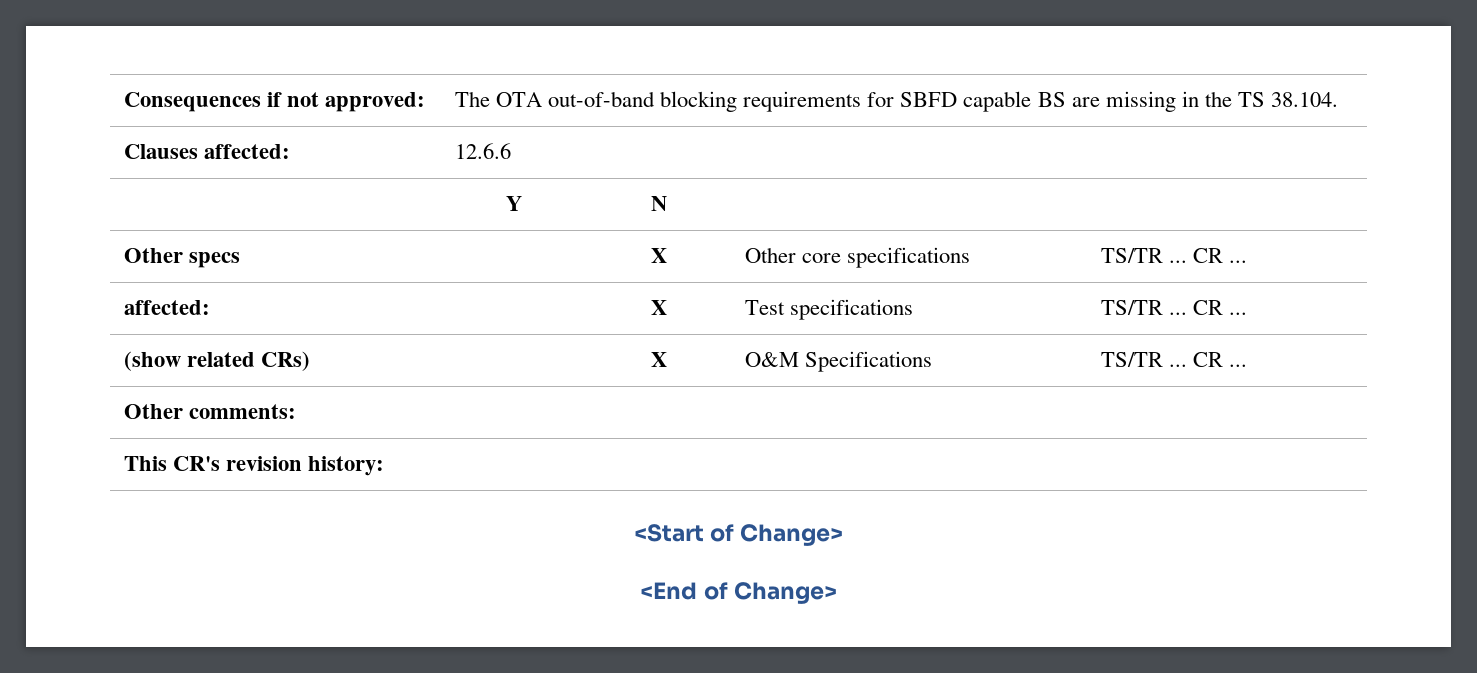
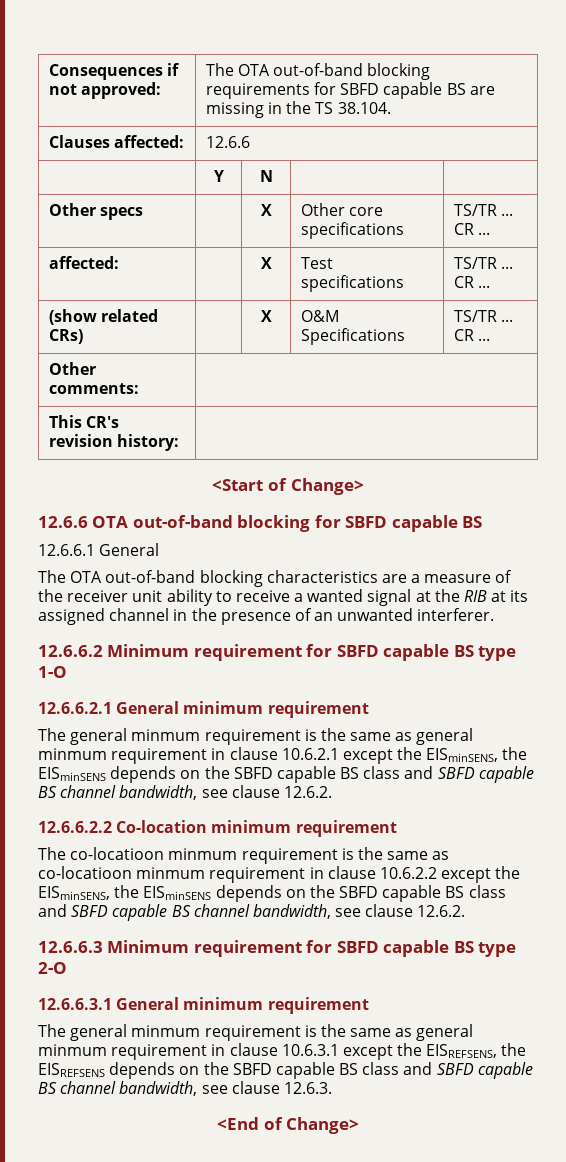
(844, 535) none -> [38,515,483,532] [38,543,160,556] [38,570,513,587] [38,589,529,606] [38,608,495,625] [38,644,517,661] [38,666,67,678] [38,701,369,718] [38,728,474,745] [38,747,528,764] [38,766,534,783] [38,785,332,800] [38,820,397,837] [38,847,450,864] [38,866,521,883] [38,885,506,902] [38,904,466,921] [38,940,517,957] [38,962,67,974] [38,997,369,1014] [38,1024,474,1041] [38,1043,527,1060] [38,1062,533,1079] [38,1081,332,1096] // 12.6.6 OTA out-of-band blocking for SBFD capable BS // 12.6.6.1 General // The OTA out-of-band blocking characteristics are a measure of the receiver unit ability to receive a wanted signal at the RIB at its assigned channel in the presence of an unwanted interferer. // 12.6.6.2 Minimum requirement for SBFD capable BS type 1-O // 12.6.6.2.1 General minimum requirement // The general minmum requirement is the same as general minmum requirement in clause 10.6.2.1 except the EISminSENS, the EISminSENS depends on the SBFD capable BS class and SBFD capable BS channel bandwidth, see clause 12.6.2. // 12.6.6.2.2 Co-location minimum requirement // The co-locatioon minmum requirement is the same as co-locatioon minmum requirement in clause 10.6.2.2 except the EISminSENS, the EISminSENS depends on the SBFD capable BS class and SBFD capable BS channel bandwidth, see clause 12.6.2. // 12.6.6.3 Minimum requirement for SBFD capable BS type 2-O // 12.6.6.3.1 General minimum requirement // The general minmum requirement is the same as general minmum requirement in clause 10.6.3.1 except the EISREFSENS, the EISREFSENS depends on the SBFD capable BS class and SBFD capable BS channel bandwidth, see clause 12.6.3.

